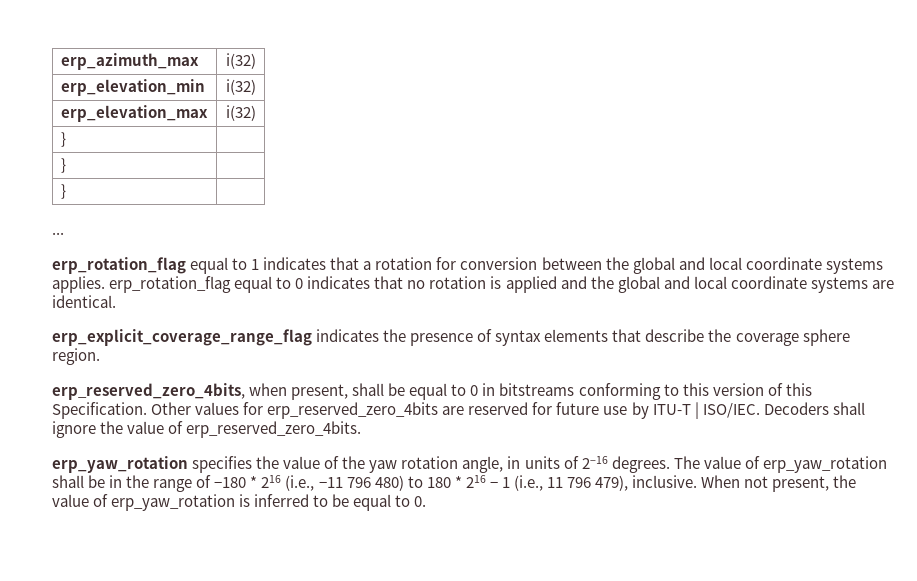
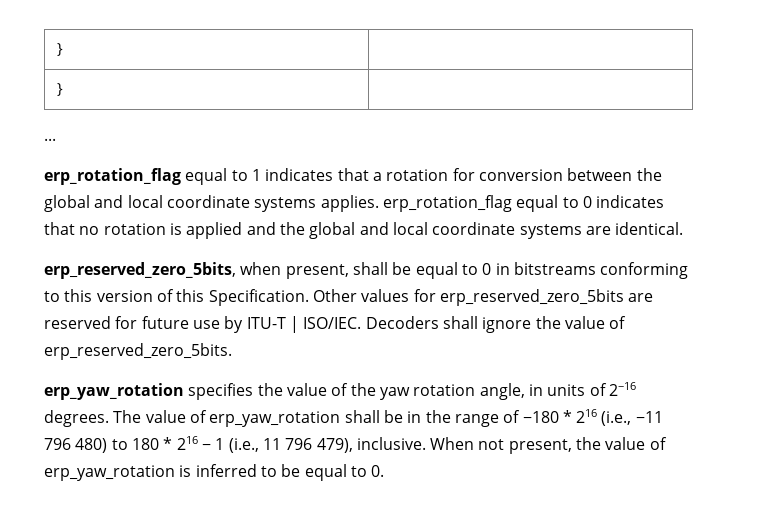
[60,53,199,70] [225,53,256,69] [60,79,205,96] [225,79,256,95] [60,105,208,122] [225,105,256,121] [60,132,66,147] erp_azimuth_max | i(32) // erp_elevation_min | i(32) // erp_elevation_max | i(32) // } | // -> (56, 49) none
[52,329,850,346] [52,348,100,365] [52,383,245,400] erp_explicit_coverage_range_flag indicates the presence of syntax elements that describe the coverage sphere region. // erp_reserved_zero_4bits, -> [44,262,236,279] erp_reserved_zero_5bits,
[267,402,439,419] erp_reserved_zero_4bits -> [439,289,624,306] erp_reserved_zero_5bits
[186,421,362,438] erp_reserved_zero_4bits. -> [44,343,232,360] erp_reserved_zero_5bits.

